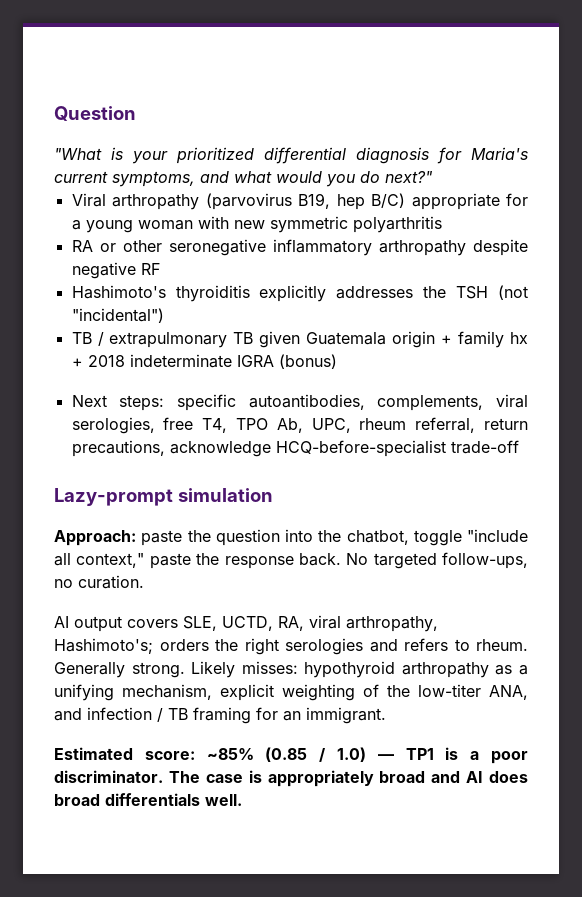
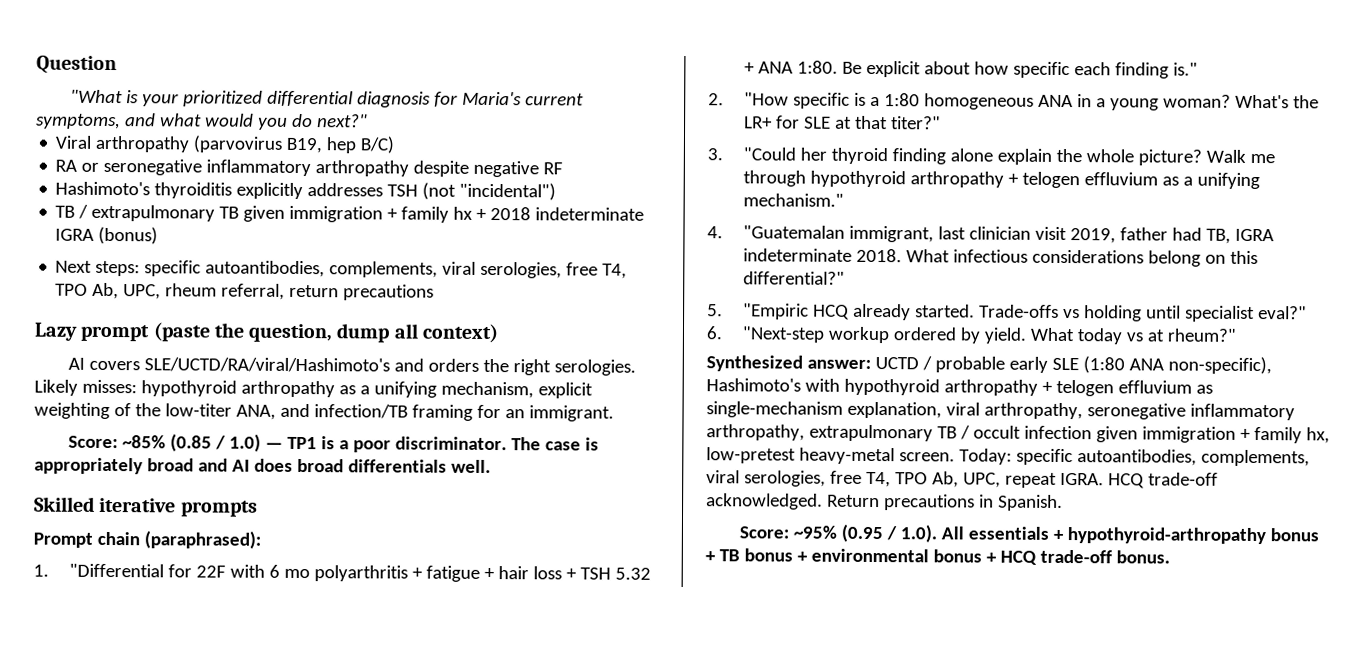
[411,193,528,210] [71,216,442,233] appropriate for a young woman with new symmetric polyarthritis -> (395, 145) none
[122,240,162,252] other -> (100, 167) none
[423,286,447,298] the -> (384, 190) none
[306,331,436,348] Guatemala origin -> [289,205,384,223] immigration
[71,440,519,457] [54,488,273,506] [54,529,528,546] [54,552,528,569] [54,575,144,589] [54,615,438,632] [54,638,528,655] [54,662,185,678] precautions, acknowledge HCQ-before-specialist trade-off // Lazy-prompt simulation // Approach: paste the question into the chatbot, toggle "include all context," paste the response back. No targeted follow-ups, no curation. // AI output covers SLE, UCTD, RA, viral arthropathy, Hashimoto's; orders the right serologies and refers to rheum. Generally strong. -> [343,284,435,301] [34,322,499,344] [68,357,637,376] precautions // Lazy prompt (paste the question, dump all context) // AI covers SLE/UCTD/RA/viral/Hashimoto's and orders the right serologies.
[87,707,188,722] infection / TB -> [313,404,408,419] infection/TB
[54,747,195,760] Estimated score: -> [68,435,119,449] Score:
(242, 800) none -> [34,496,258,517] [33,530,261,549] [33,563,652,582] [744,60,1199,79] [708,92,1320,111] [744,115,942,130] [707,147,1276,166] [743,170,1261,190] [743,193,845,207] [707,225,1275,244] [743,248,1259,267] [743,271,846,285] [707,303,1308,322] [706,326,1237,345] [706,355,1272,375] [706,378,1213,397] [706,401,1295,421] [706,424,1330,444] [706,447,1310,467] [706,470,1218,489] [706,493,1063,511] [739,523,1320,545] [705,548,1170,565] // Skilled iterative prompts // Prompt chain (paraphrased): // 1. "Differential for 22F with 6 mo polyarthritis + fatigue + hair loss + TSH 5.32 + ANA 1:80. Be explicit about how specific each finding is." // 2. "How specific is a 1:80 homogeneous ANA in a young woman? What's the LR+ for SLE at that titer?" // 3. "Could her thyroid finding alone explain the whole picture? Walk me through hypothyroid arthropathy + telogen effluvium as a unifying mechanism." // 4. "Guatemalan immigrant, last clinician visit 2019, father had TB, IGRA indeterminate 2018. What infectious considerations belong on this differential?" // 5. "Empiric HCQ already started. Trade-offs vs holding until specialist eval?" // 6. "Next-step workup ordered by yield. What today vs at rheum?" // Synthesized answer: UCTD / probable early SLE (1:80 ANA non-specific), Hashimoto's with hypothyroid arthropathy + telogen effluvium as single-mechanism explanation, viral arthropathy, seronegative inflammatory arthropathy, extrapulmonary TB / occult infection given immigration + family hx, low-pretest heavy-metal screen. Today: specific autoantibodies, complements, viral serologies, free T4, TPO Ab, UPC, repeat IGRA. HCQ trade-off acknowledged. Return precautions in Spanish. // Score: ~95% (0.95 / 1.0). All essentials + hypothyroid-arthropathy bonus + TB bonus + environmental bonus + HCQ trade-off bonus.

